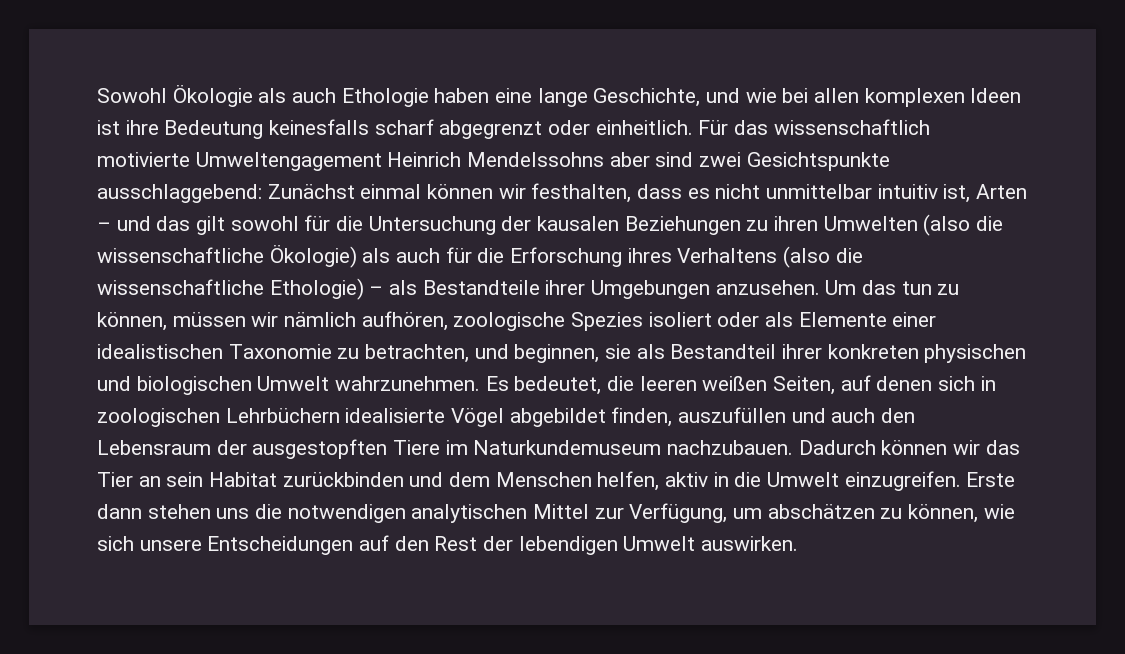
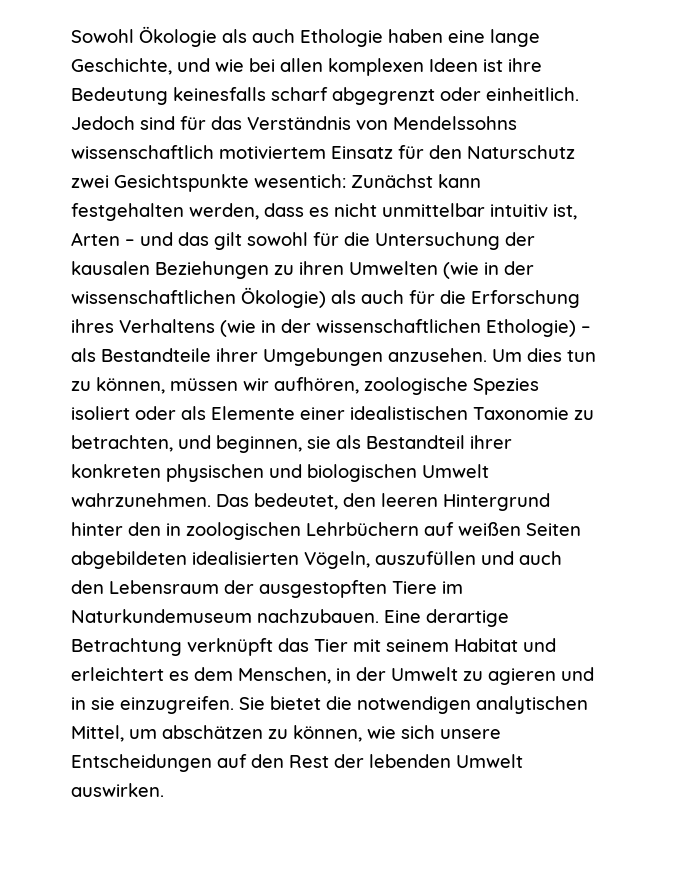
[698,119,930,135] [97,152,890,171] [97,183,632,203] Für das wissenschaftlich motivierte Umweltengagement Heinrich Mendelssohns aber sind zwei Gesichtspunkte ausschlaggebend: Zunächst einmal können wir festhalten, -> [71,116,517,130] [71,145,575,159] [71,174,481,192] [71,203,259,221] Jedoch sind für das Verständnis von Mendelssohns wissenschaftlich motiviertem Einsatz für den Naturschutz zwei Gesichtspunkte wesentich: Zunächst kann festgehalten werden,
[923,214,1004,236] [97,247,264,263] (also die wissenschaftliche -> [443,261,534,279] [71,290,236,304] (wie in der wissenschaftlichen
[783,246,863,268] [97,279,264,295] (also die wissenschaftliche -> [220,319,481,337] (wie in der wissenschaftlichen
[862,280,897,295] das -> [527,348,562,362] dies
[284,312,357,327] nämlich -> (269, 384) none
[485,375,996,395] [97,407,673,427] Es bedeutet, die leeren weißen Seiten, auf denen sich in zoologischen Lehrbüchern idealisierte Vögel abgebildet finden, -> [216,493,550,511] [71,522,581,540] [71,551,370,569] Das bedeutet, den leeren Hintergrund hinter den in zoologischen Lehrbüchern auf weißen Seiten abgebildeten idealisierten Vögeln,
[798,440,1020,455] [97,471,1016,491] [97,503,728,523] Dadurch können wir das Tier an sein Habitat zurückbinden und dem Menschen helfen, aktiv in die Umwelt einzugreifen. Erste dann stehen uns die notwendigen analytischen Mittel zur Verfügung, -> [384,609,509,627] [71,638,556,656] [71,667,594,685] [71,696,588,714] [71,725,124,742] Eine derartige Betrachtung verknüpft das Tier mit seinem Habitat und erleichtert es dem Menschen, in der Umwelt zu agieren und in sie einzugreifen. Sie bietet die notwendigen analytischen Mittel,
[518,536,618,555] lebendigen -> [369,754,451,768] lebenden

